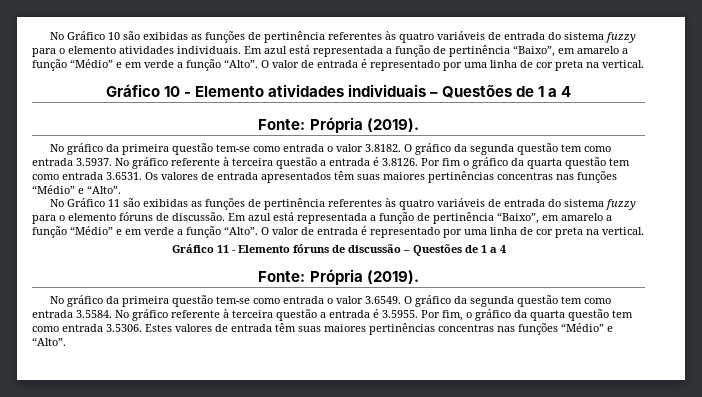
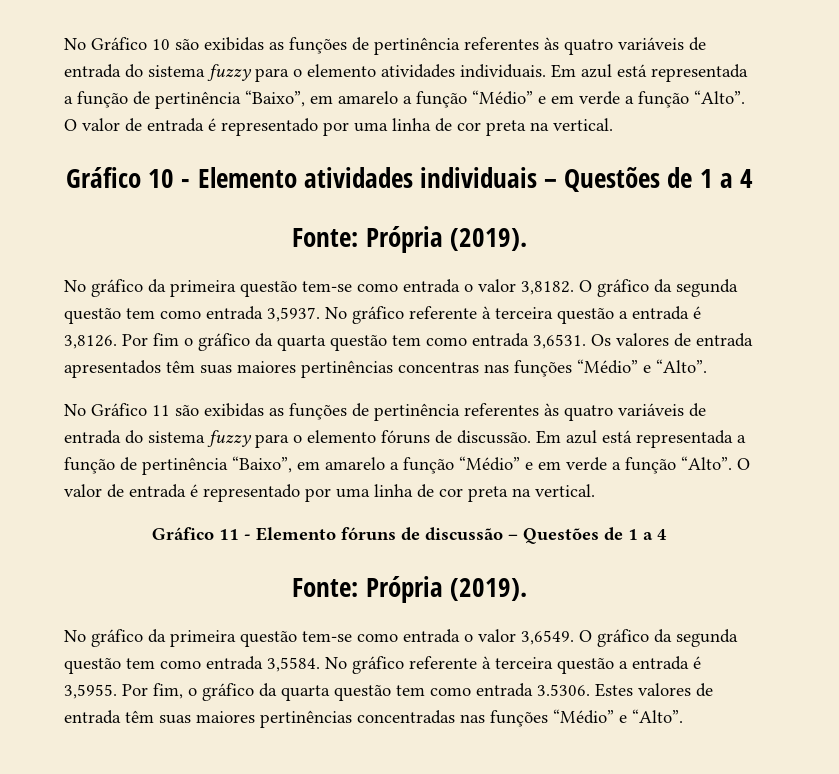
[365,143,612,155] [32,157,418,169] 3.8182. O gráfico da segunda questão tem como entrada 3.5937. No gráfico referente à terceira questão a entrada é 3.8126. -> [521,279,738,297] [64,306,701,324] [64,335,117,349] 3,8182. O gráfico da segunda questão tem como entrada 3,5937. No gráfico referente à terceira questão a entrada é 3,8126.
[106,172,142,180] 3.6531. -> [533,334,586,349] 3,6531.
[365,295,612,307] [32,309,418,321] 3.6549. O gráfico da segunda questão tem como entrada 3.5584. No gráfico referente à terceira questão a entrada é 3.5955. -> [521,629,738,647] [64,656,701,674] [64,684,117,699] 3,6549. O gráfico da segunda questão tem como entrada 3,5584. No gráfico referente à terceira questão a entrada é 3,5955.
[438,324,494,332] concentras -> [357,710,455,724] concentradas

